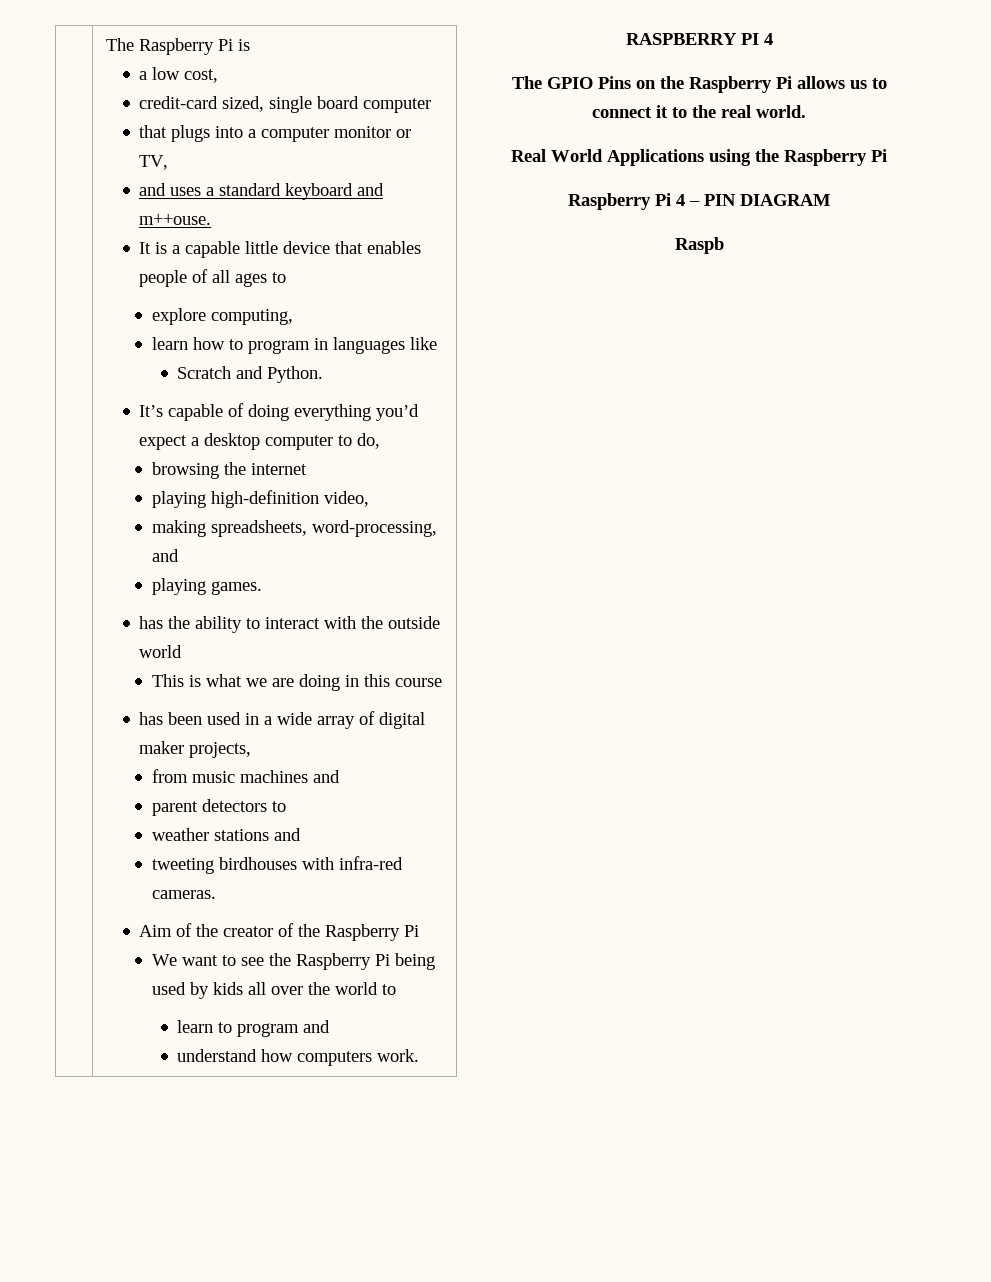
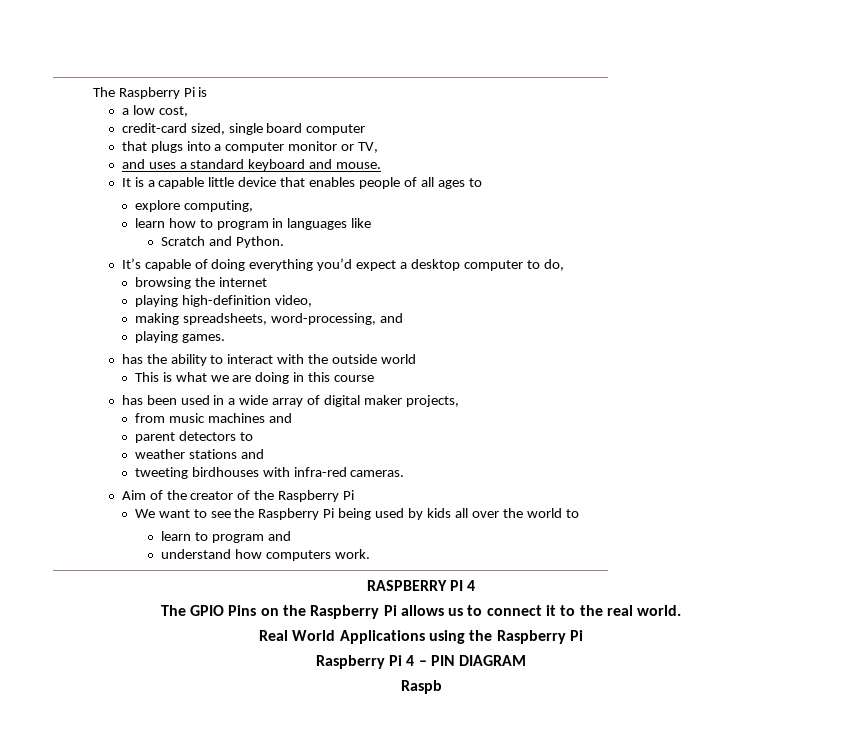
[139,213,212,225] m++ouse. -> [336,162,382,169] mouse.

